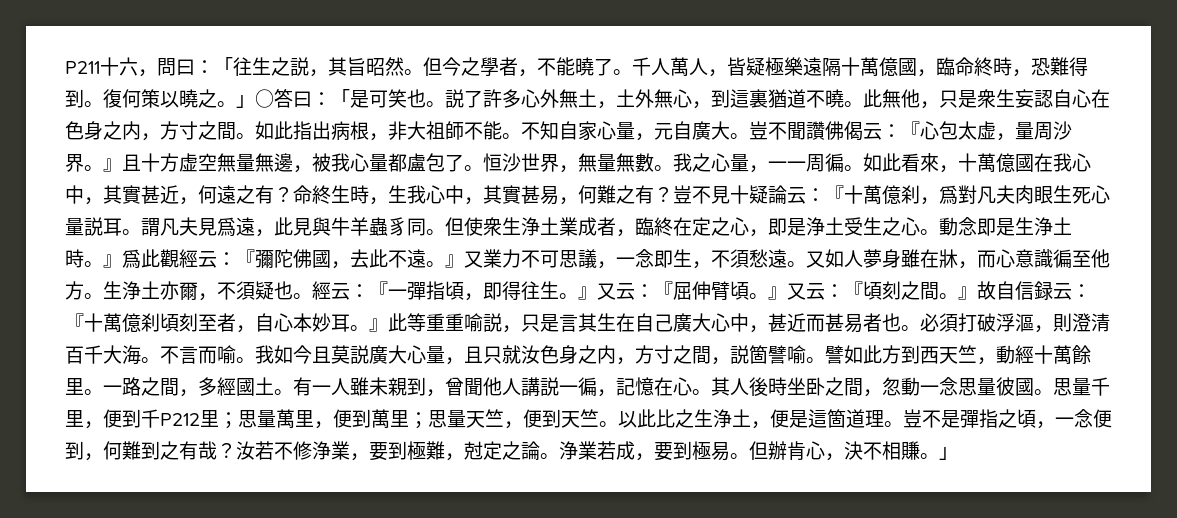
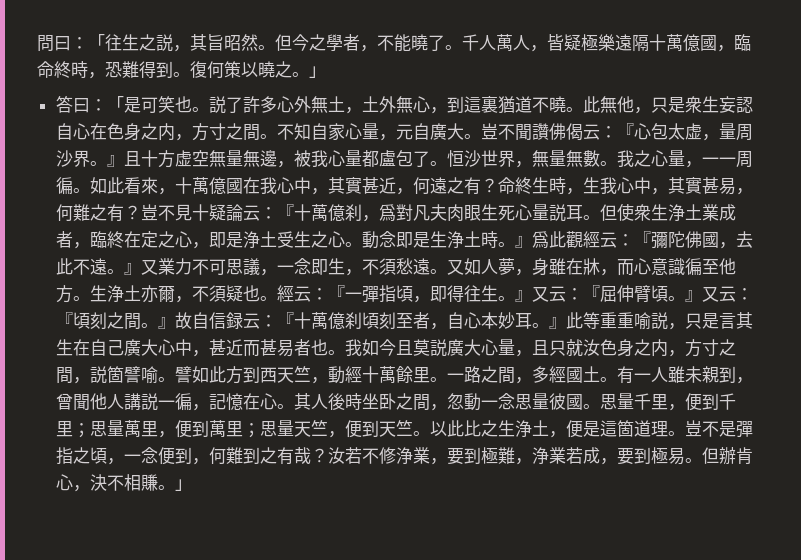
[65,57,157,77] P211十六， -> (37, 43) none
[255,89,274,108] ○ -> (326, 72) //
[255,121,521,141] 如此指出病根，非大祖師不能。 -> (277, 136) none
[141,217,445,237] 謂凡夫見爲遠，此見與牛羊蟲豸同。 -> (600, 217) none
(882, 258) none -> [514,269,532,276] ，
[920,313,1110,333] [65,345,255,365] 必須打破浮漚，則澄清百千大海。不言而喻。 -> (345, 352) none
[160,413,200,426] P212 -> (736, 401) none
[464,441,559,460] 尅定之論。 -> (532, 461) none

